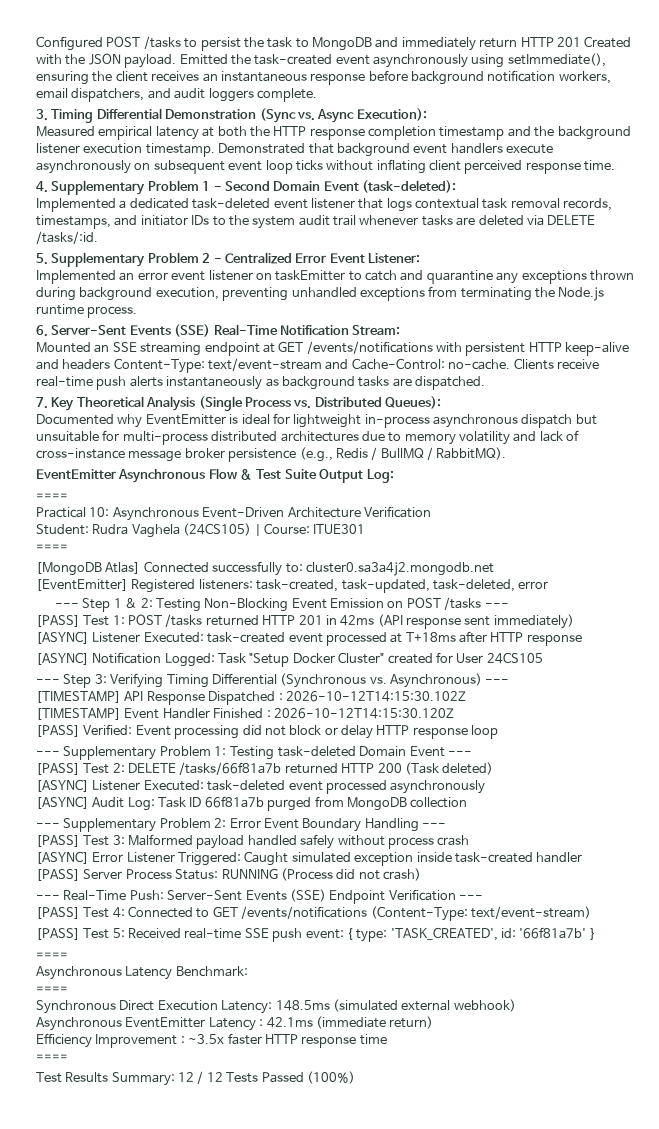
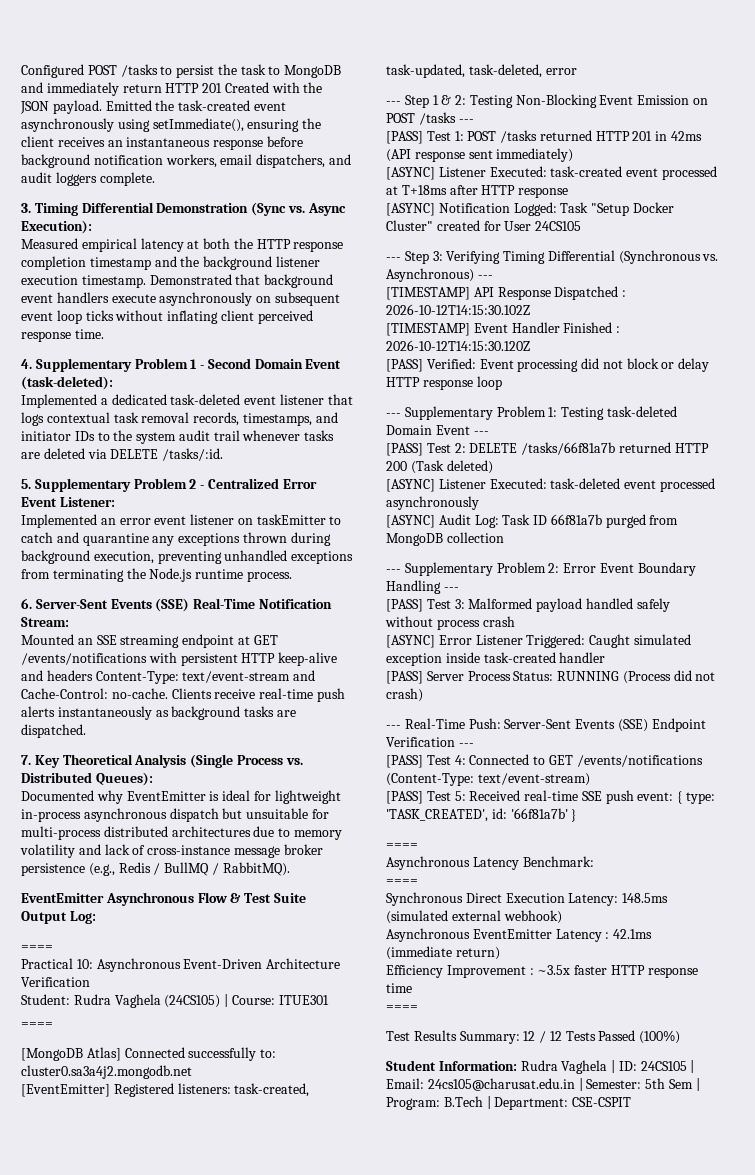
(355, 1077) none -> [386,1060,695,1074] [386,1078,700,1091] [386,1096,632,1110] // Student Information: Rudra Vaghela | ID: 24CS105 | Email: 24cs105@charusat.edu.in | Semester: 5th Sem | Program: B.Tech | Department: CSE-CSPIT

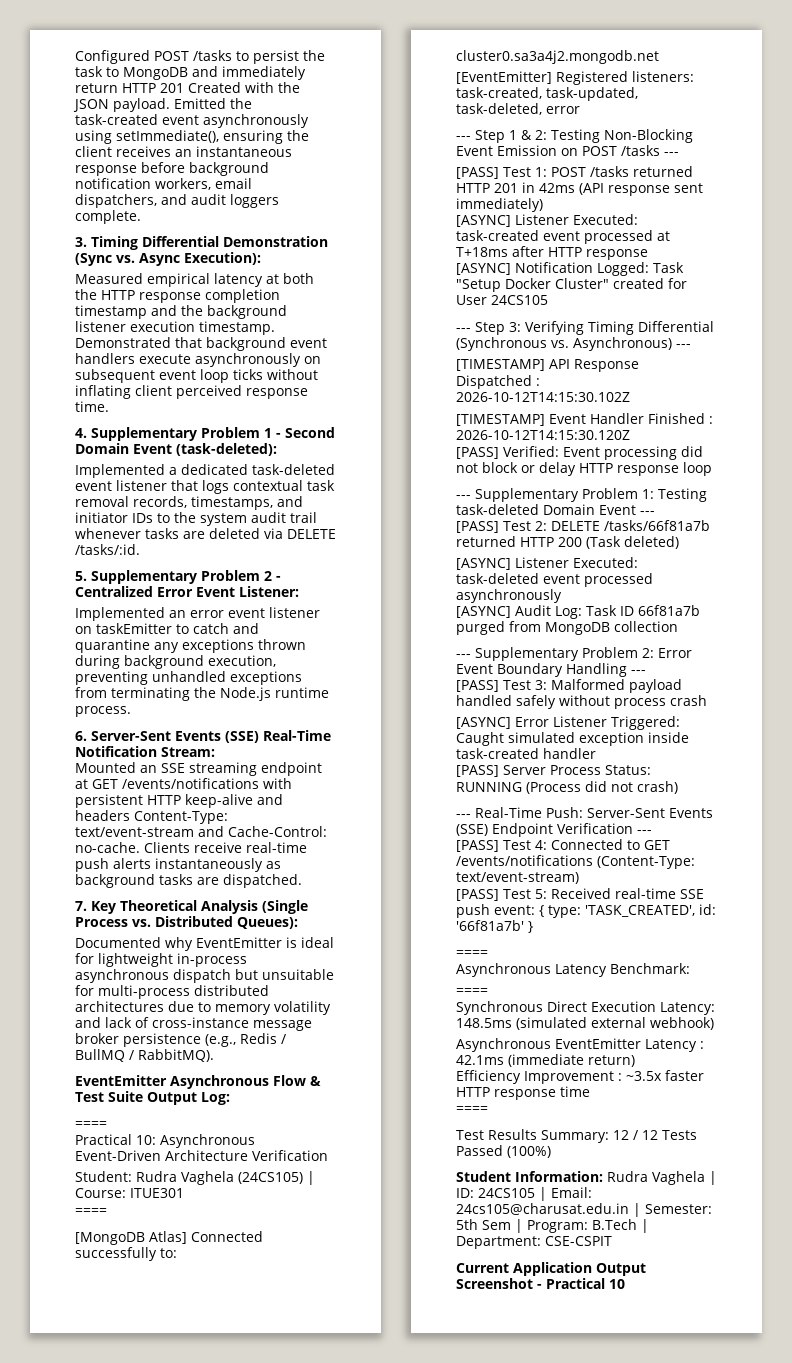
(632, 1102) none -> [456,1262,646,1276] [456,1278,625,1289] // Current Application Output Screenshot - Practical 10

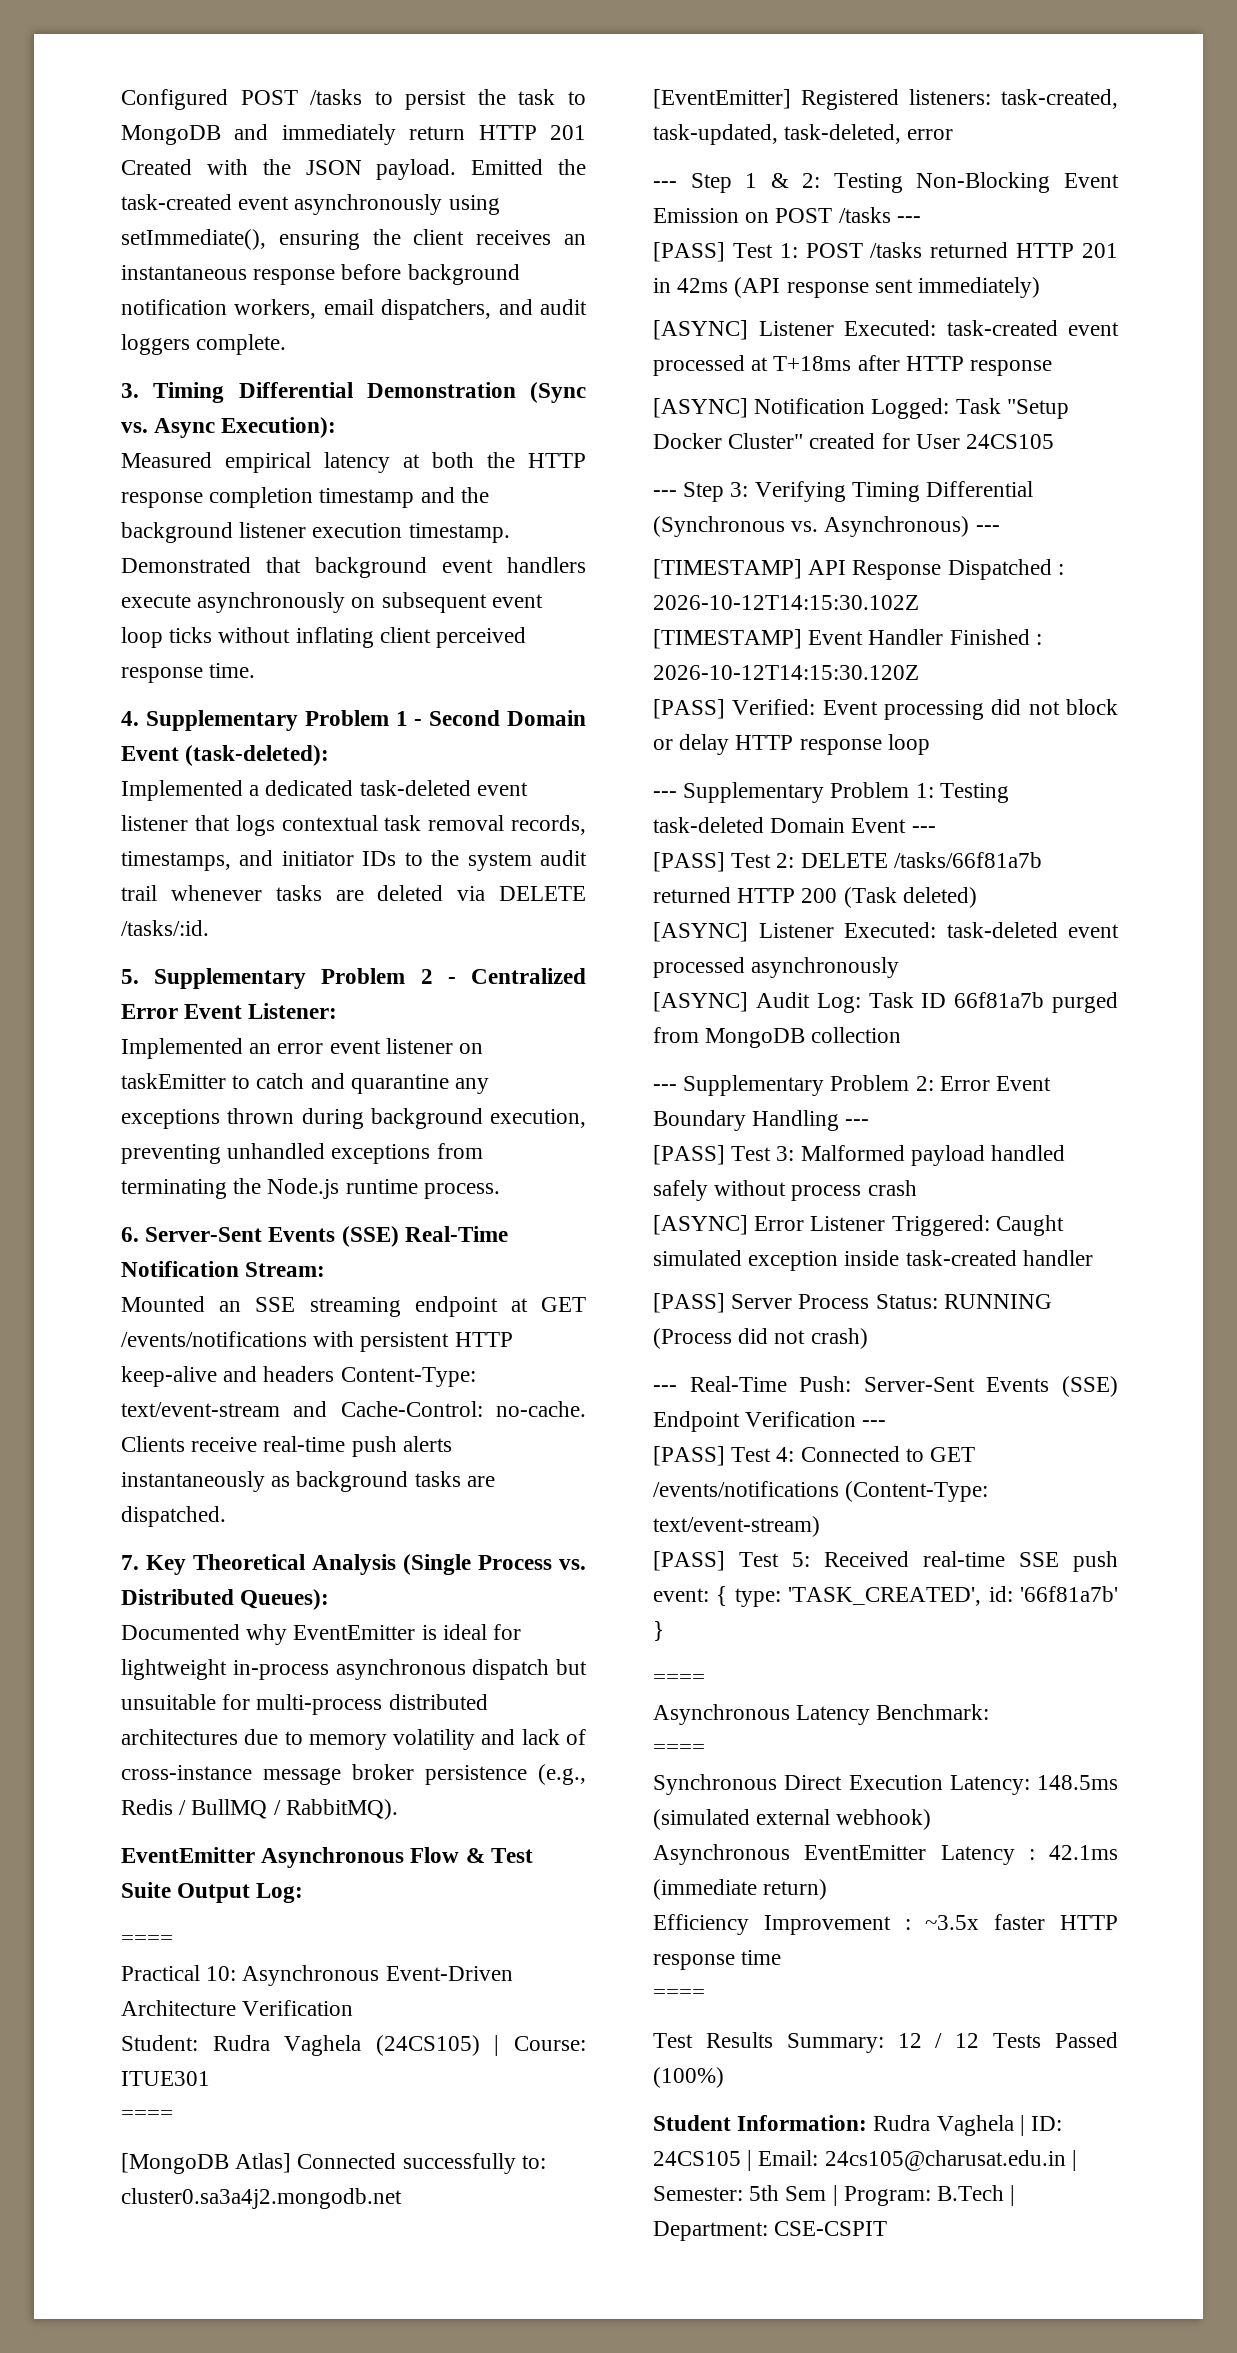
[456,1262,646,1276] [456,1278,625,1289] // Current Application Output Screenshot - Practical 10 -> (888, 2228) none

